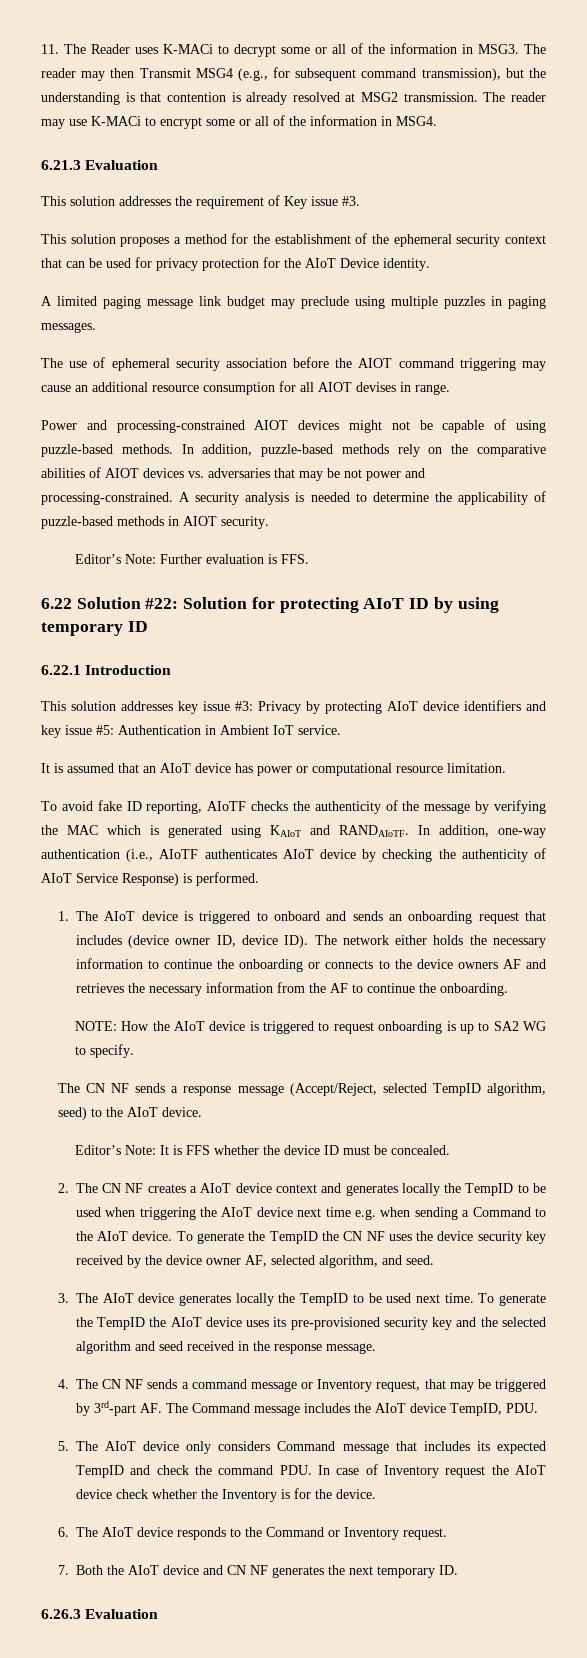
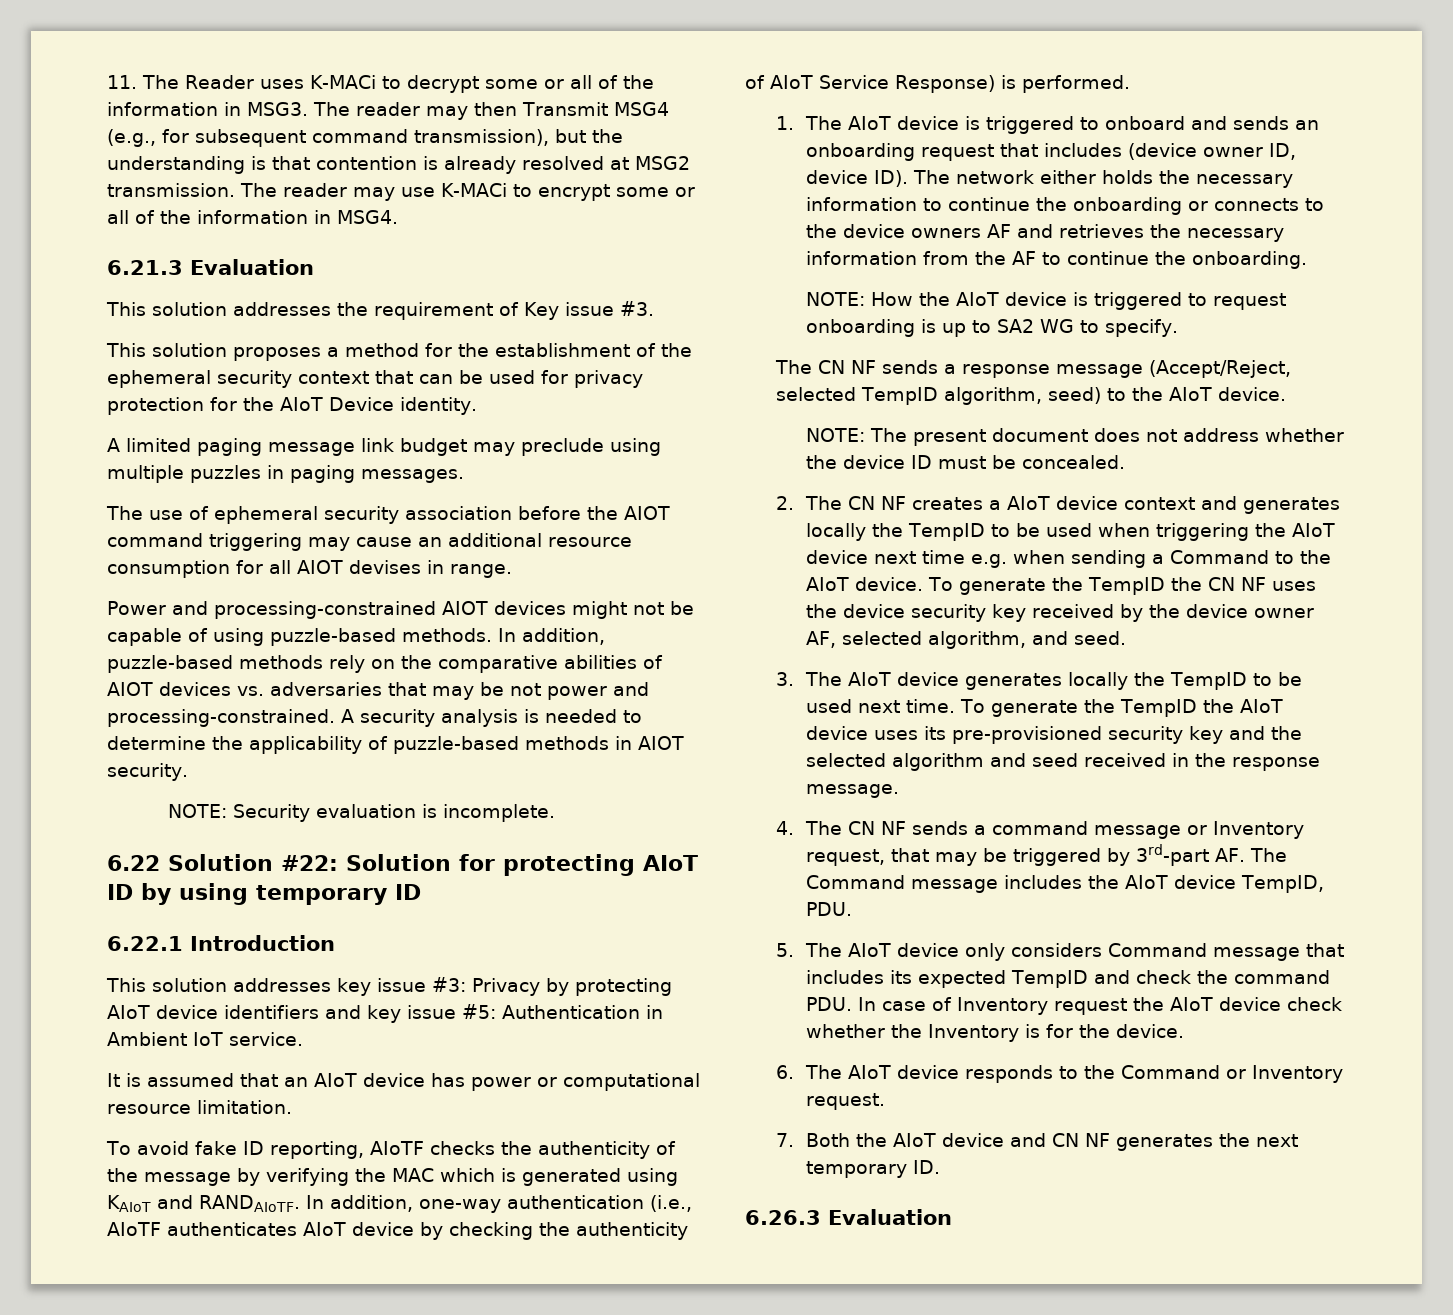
[74,554,202,564] Editor’s Note: Further -> [168,804,311,822] NOTE: Security
[280,554,309,564] FFS. -> [443,804,556,822] incomplete.
[74,1145,210,1155] Editor’s Note: It is FFS -> [806,428,1260,446] NOTE: The present document does not address

